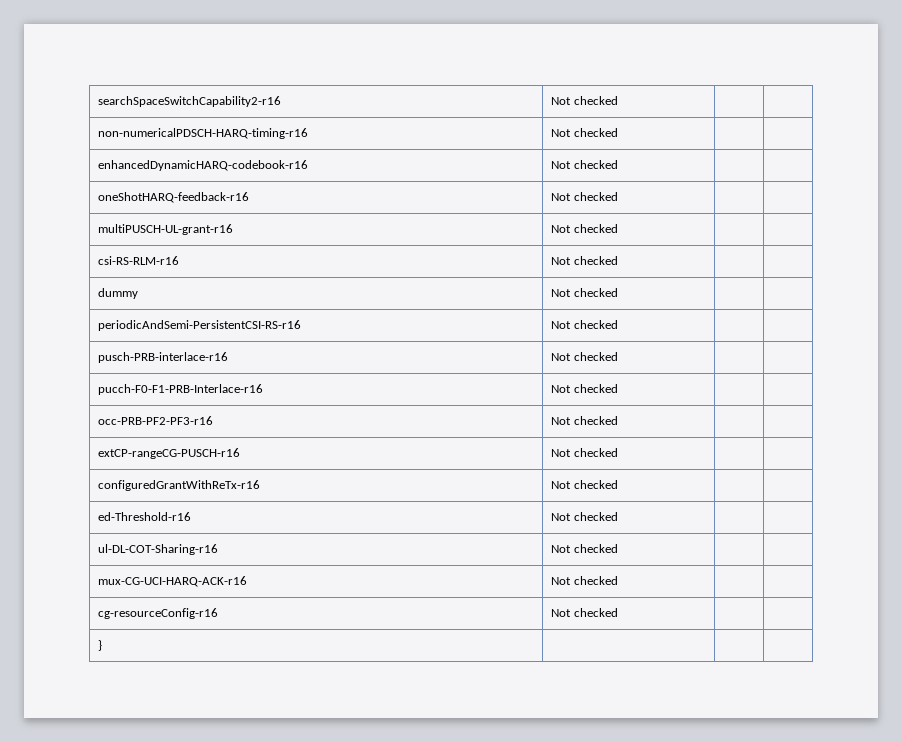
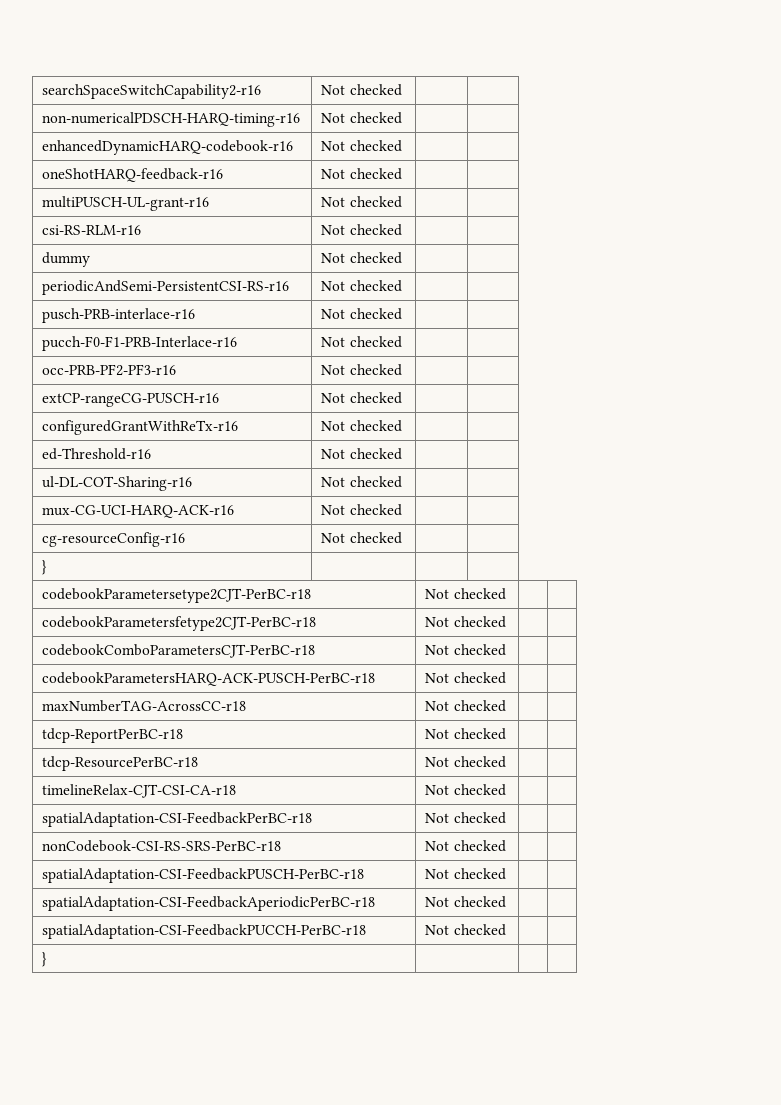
(103, 645) none -> [42,588,312,603] [425,588,506,600] [42,616,317,631] [425,616,506,628] [42,644,316,658] [425,644,506,656] [42,672,376,686] [425,672,506,684] [42,700,247,712] [425,700,506,712] [42,728,184,743] [425,728,506,740] [42,756,199,771] [425,756,506,768] [42,784,237,798] [425,784,506,796] [42,812,313,827] [425,812,506,824] [42,840,282,852] [425,840,506,852] [42,868,365,883] [425,868,506,880] [42,896,376,911] [425,896,506,908] [42,924,367,939] [425,924,506,936] [42,952,48,967] // codebookParametersetype2CJT-PerBC-r18 | Not checked | | // codebookParametersfetype2CJT-PerBC-r18 | Not checked | | // codebookComboParametersCJT-PerBC-r18 | Not checked | | // codebookParametersHARQ-ACK-PUSCH-PerBC-r18 | Not checked | | // maxNumberTAG-AcrossCC-r18 | Not checked | | // tdcp-ReportPerBC-r18 | Not checked | | // tdcp-ResourcePerBC-r18 | Not checked | | // timelineRelax-CJT-CSI-CA-r18 | Not checked | | // spatialAdaptation-CSI-FeedbackPerBC-r18 | Not checked | | // nonCodebook-CSI-RS-SRS-PerBC-r18 | Not checked | | // spatialAdaptation-CSI-FeedbackPUSCH-PerBC-r18 | Not checked | | // spatialAdaptation-CSI-FeedbackAperiodicPerBC-r18 | Not checked | | // spatialAdaptation-CSI-FeedbackPUCCH-PerBC-r18 | Not checked | | // } | | |

